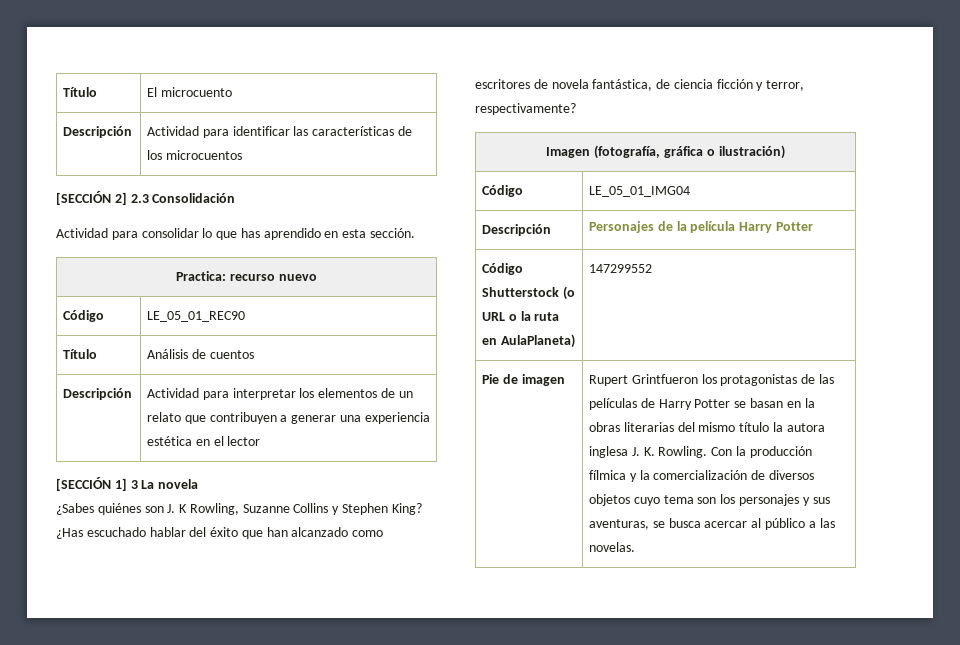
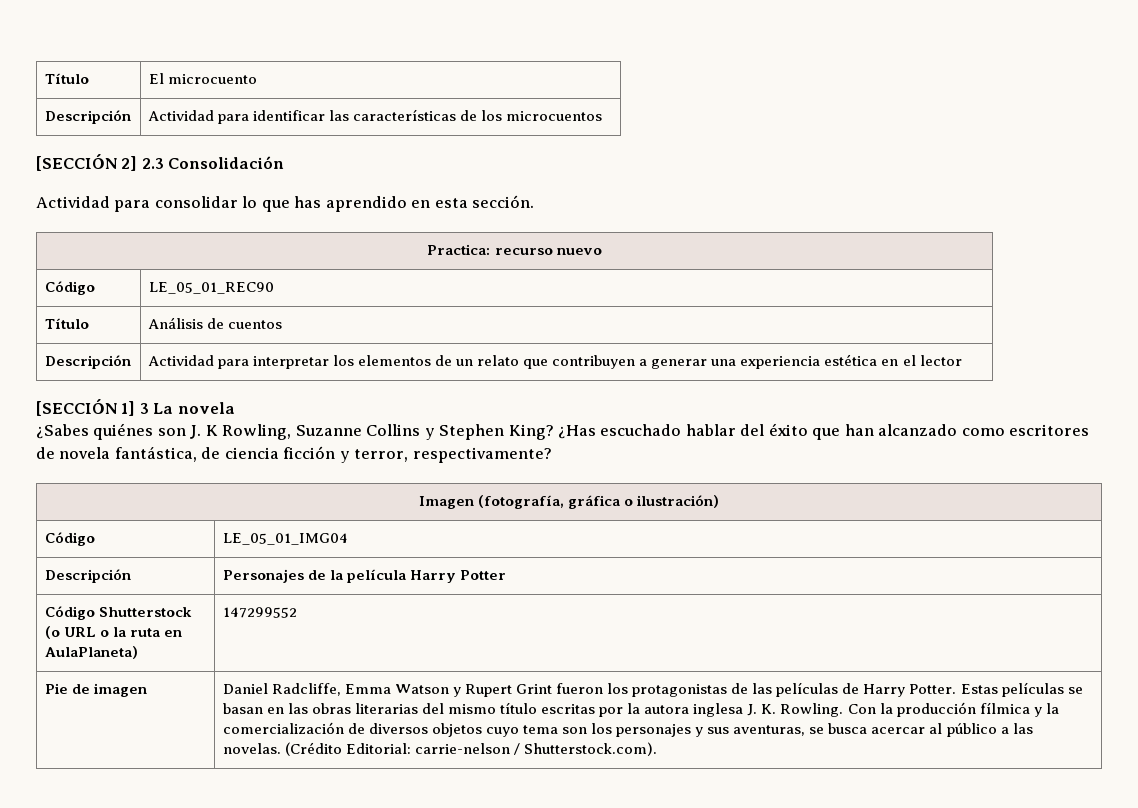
[589,374,698,386] Rupert Grintfueron -> [222,683,604,697] Daniel Radcliffe, Emma Watson y Rupert Grint fueron
[694,399,731,408] Potter -> [909,682,1064,697] Potter. Estas películas
[804,398,815,408] la -> [287,703,308,714] las
(770, 427) none -> [541,704,624,717] escritas por
(636, 547) none -> [284,742,657,756] (Crédito Editorial: carrie-nelson / Shutterstock.com).

